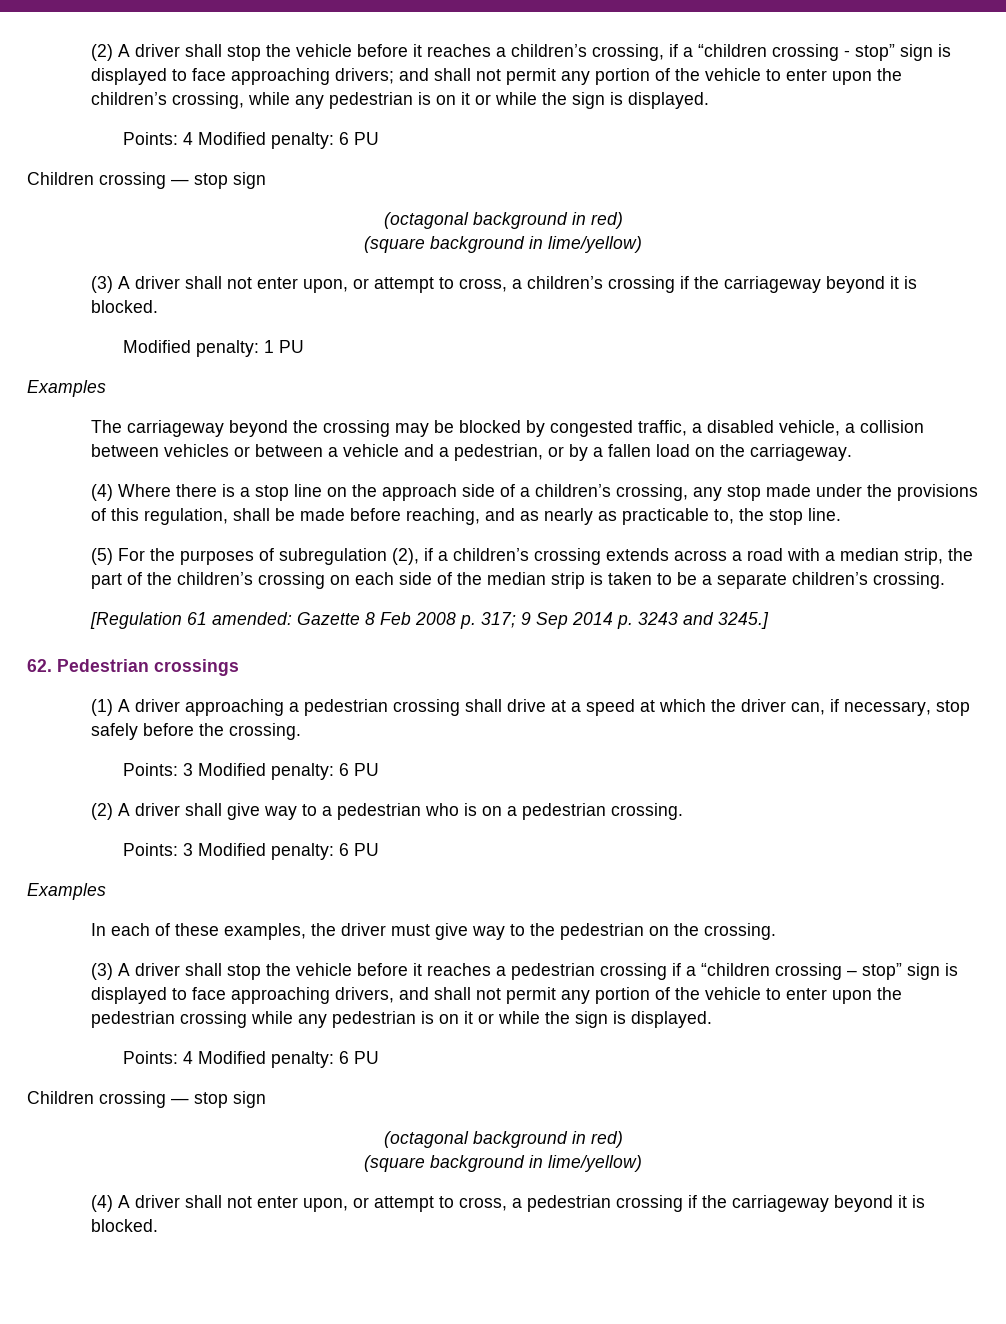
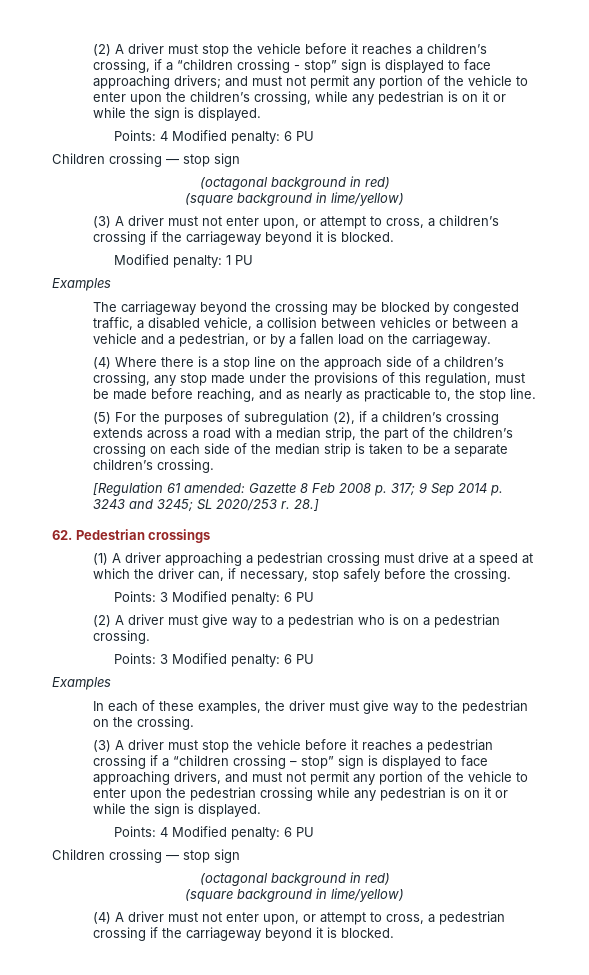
[91,44,223,61] (2) A driver shall -> [93,43,199,56] (2) A driver must
[434,68,472,81] shall -> [252,76,283,86] must
[185,276,223,289] shall -> [168,216,199,226] must
[233,508,271,521] shall -> [495,373,526,383] must
[718,612,770,629] 3245.] -> [157,499,320,512] 3245; SL 2020/253 r. 28.]
[465,699,503,712] shall -> [384,553,415,563] must
[185,803,223,816] shall -> [168,615,199,625] must
[185,963,223,976] shall -> [168,740,199,750] must
[434,987,472,1000] shall -> [252,772,283,782] must
[185,1195,223,1208] shall -> [168,912,199,922] must

